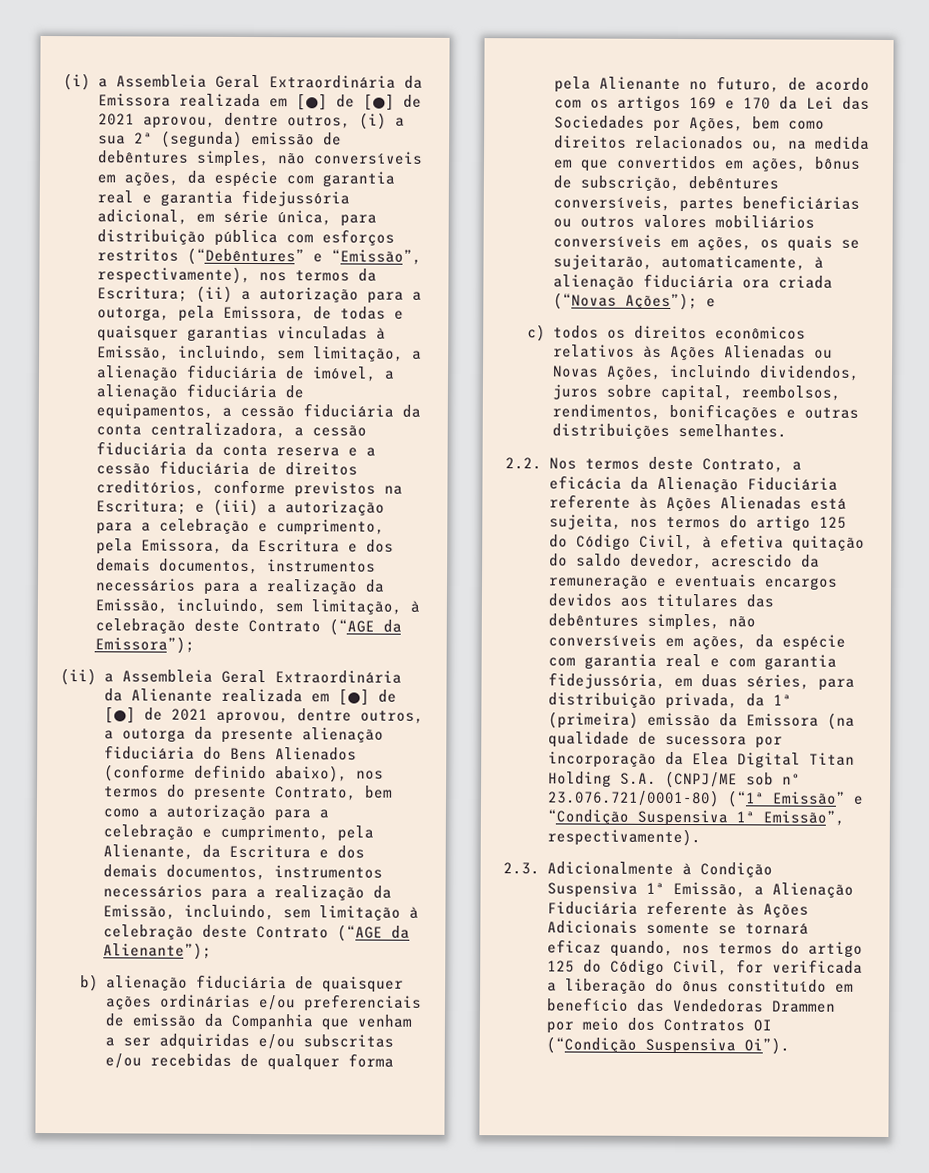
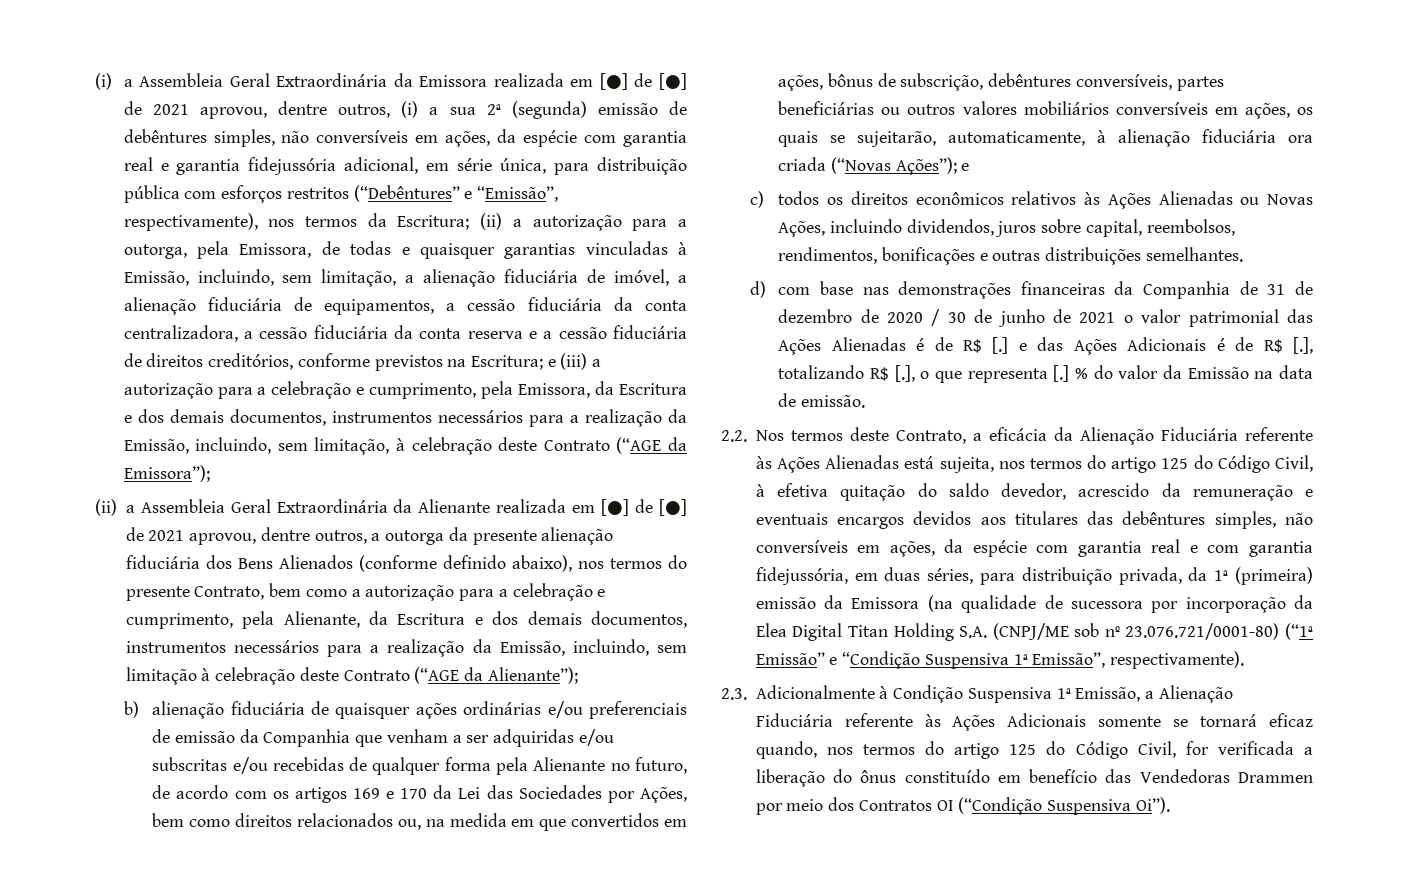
[202,746,222,760] do -> [205,555,232,569] dos
(787, 431) none -> [749,281,1313,299] [778,309,1313,327] [778,337,1313,355] [778,365,1314,383] [778,393,865,408] // d) com base nas demonstrações financeiras da Companhia de 31 de dezembro de 2020 / 30 de junho de 2021 o valor patrimonial das Ações Alienadas é de R$ [.] e das Ações Adicionais é de R$ [.], totalizando R$ [.], o que representa [.] % do valor da Emissão na data de emissão.

